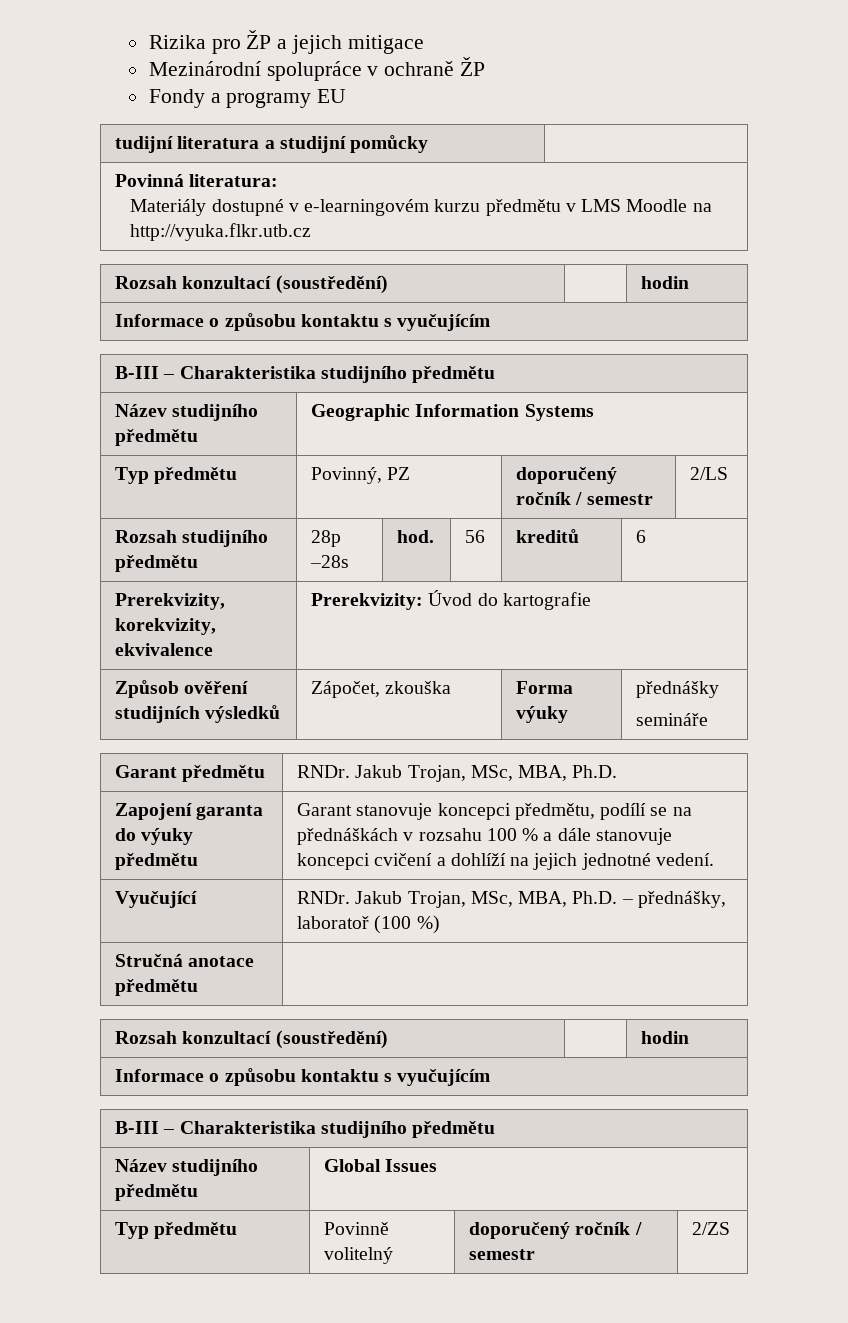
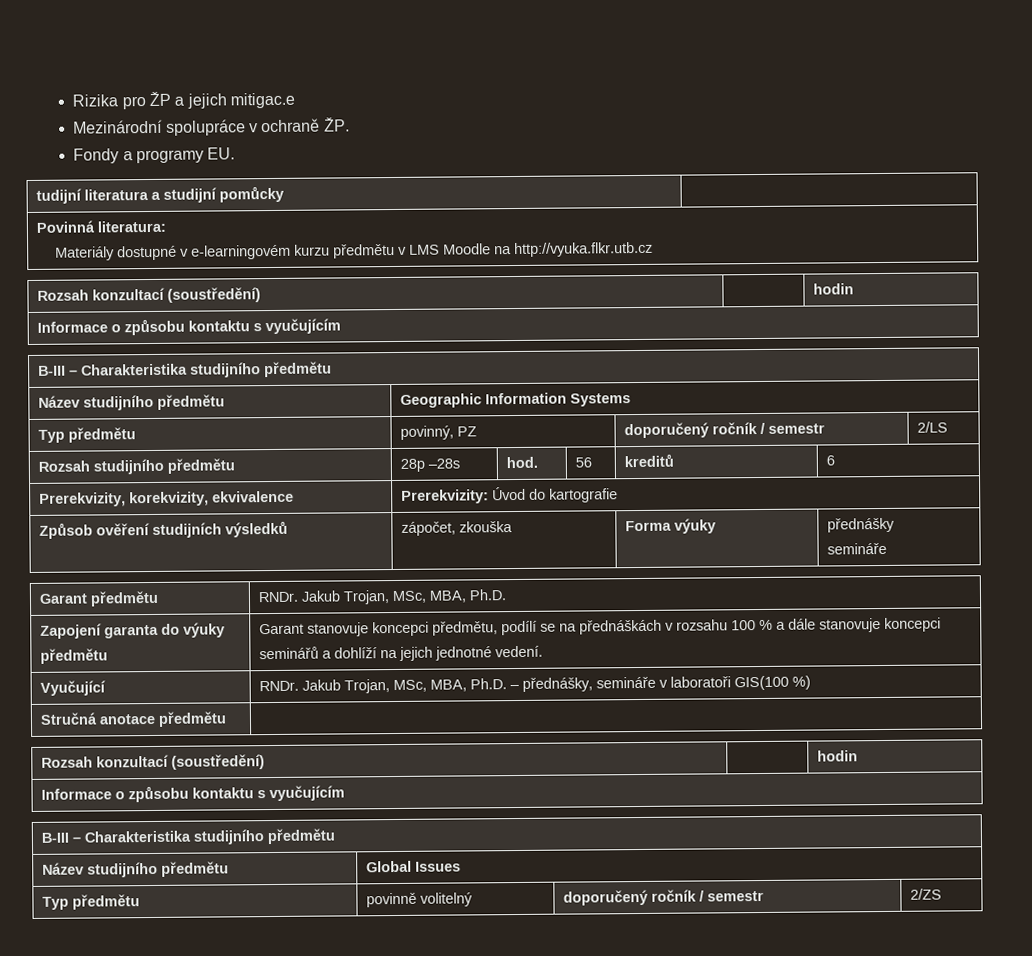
[347,35,424,54] mitigace -> [229,92,295,109] mitigac.e
[460,57,486,76] ŽP -> [323,117,350,132] ŽP.
[317,89,347,103] EU -> [207,147,236,160] EU.
[311,467,383,484] Povinný, -> [400,425,455,440] povinný,
[311,681,381,698] Zápočet, -> [401,521,457,536] zápočet,
[374,853,433,866] cvičení -> [259,646,320,660] seminářů
[297,915,412,934] laboratoř (100 -> [596,675,790,691] semináře v laboratoři GIS(100
[324,1222,390,1235] Povinně -> [366,892,418,908] povinně

